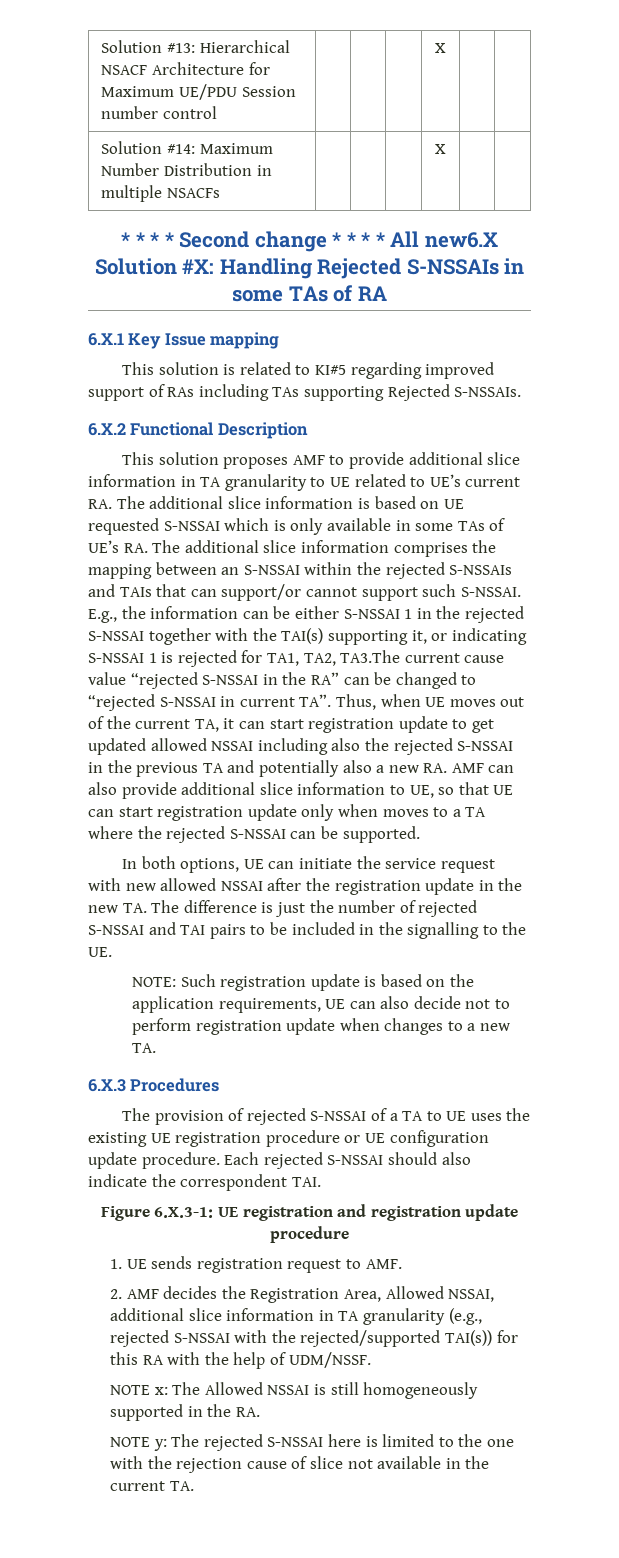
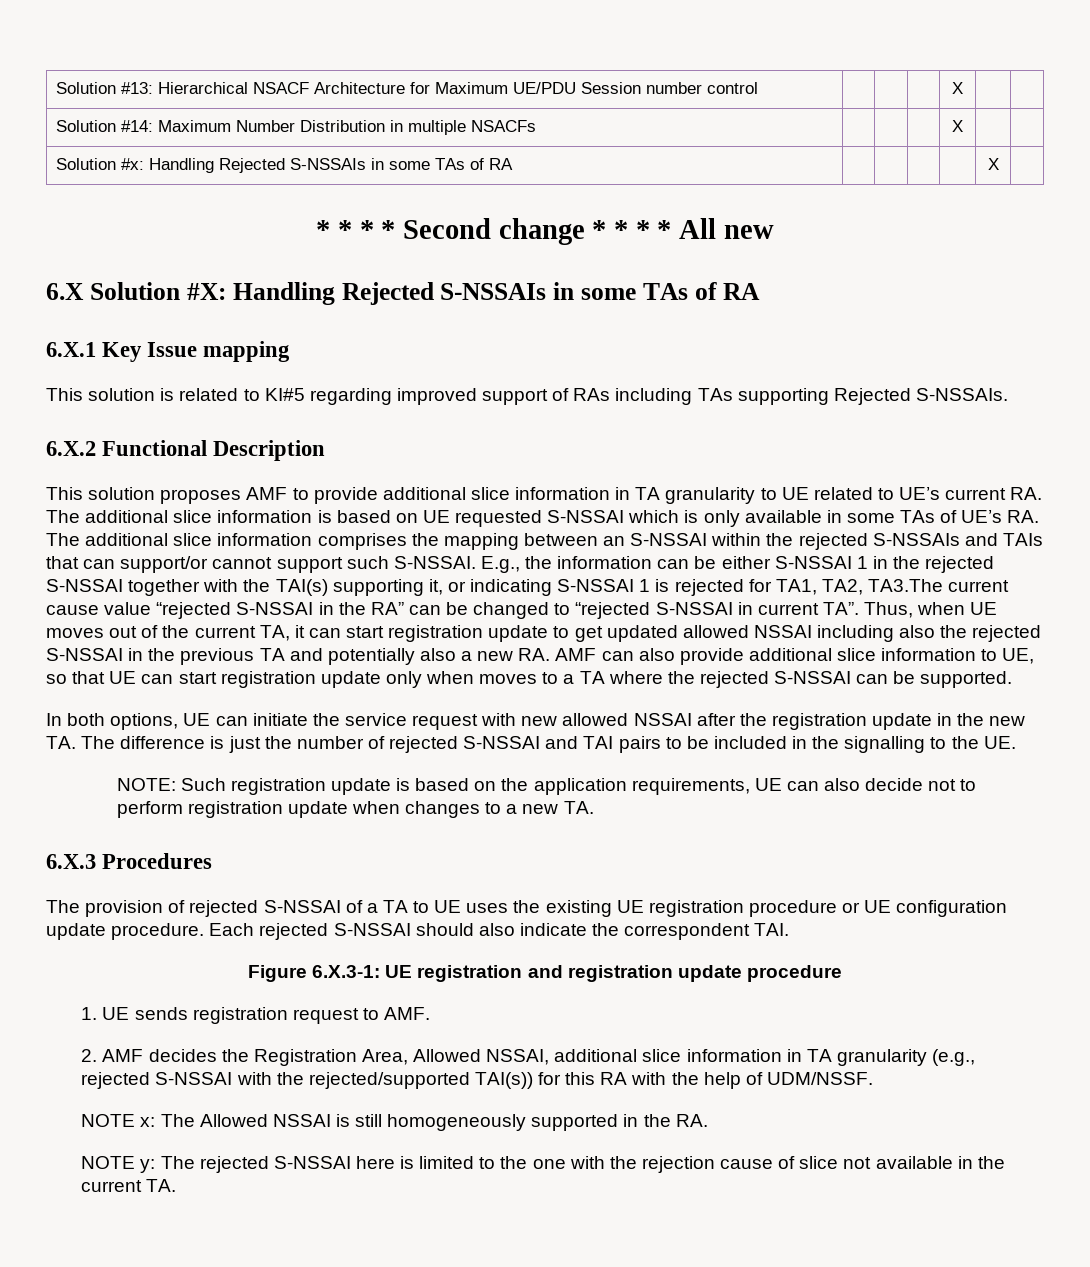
(446, 149) none -> [56,158,514,173] [987,158,999,170] // Solution #x: Handling Rejected S-NSSAIs in some TAs of RA | | | | | X |
[424,232,498,248] new6.X -> [723,225,774,239] [46,283,84,300] new // 6.X

